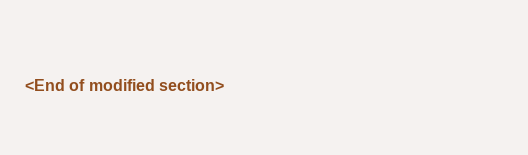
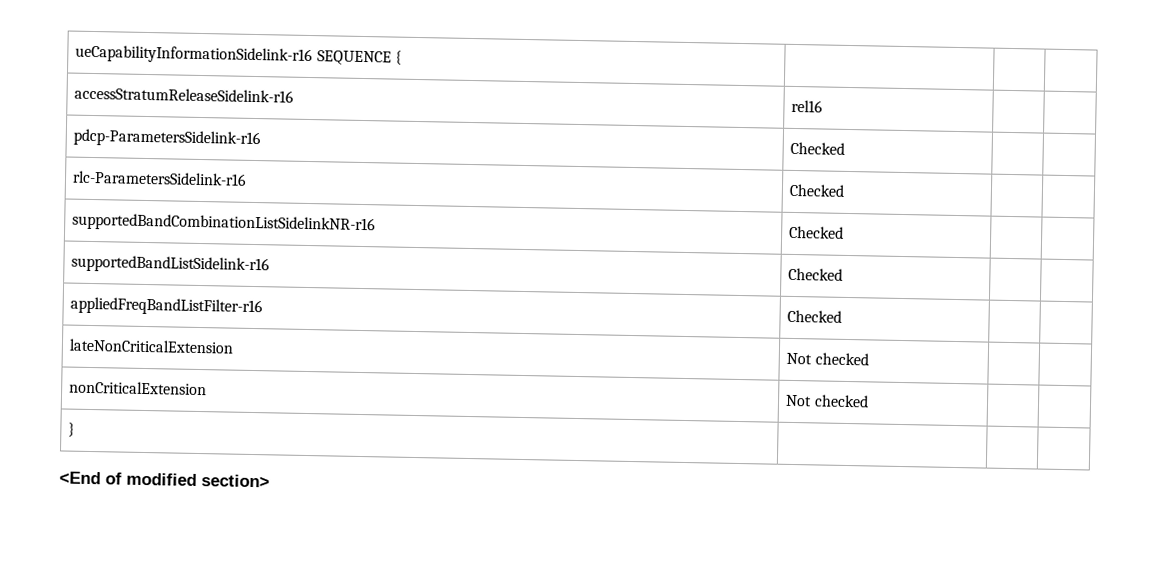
(25, 85) none -> [75,44,403,66] [74,86,295,103] [791,99,824,113] [73,128,262,149] [790,141,846,155] [72,170,248,186] [789,183,846,197] [72,212,377,235] [789,225,845,239] [71,254,271,275] [788,267,844,281] [70,296,264,317] [787,309,843,323] [69,338,235,354] [786,352,869,366] [69,380,208,396] [785,394,869,408] [68,422,76,437] ueCapabilityInformationSidelink-r16 SEQUENCE { | | | // accessStratumReleaseSidelink-r16 | rel16 | | // pdcp-ParametersSidelink-r16 | Checked | | // rlc-ParametersSidelink-r16 | Checked | | // supportedBandCombinationListSidelinkNR-r16 | Checked | | // supportedBandListSidelink-r16 | Checked | | // appliedFreqBandListFilter-r16 | Checked | | // lateNonCriticalExtension | Not checked | | // nonCriticalExtension | Not checked | | // } | | | //

